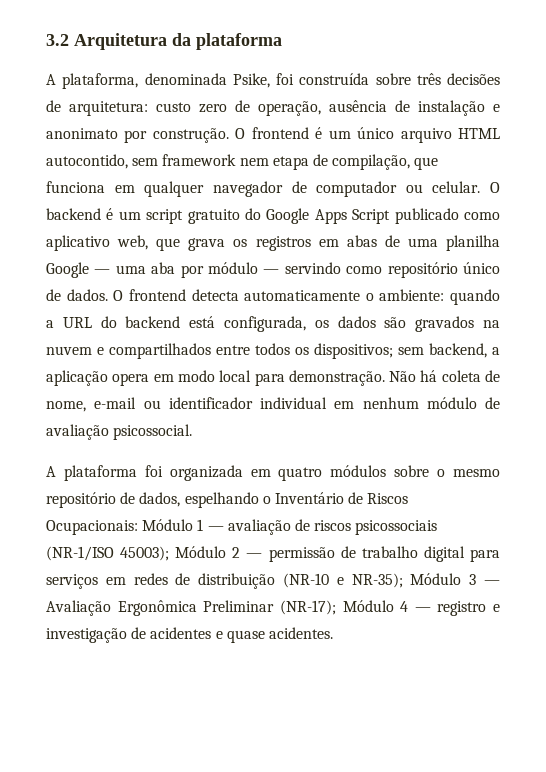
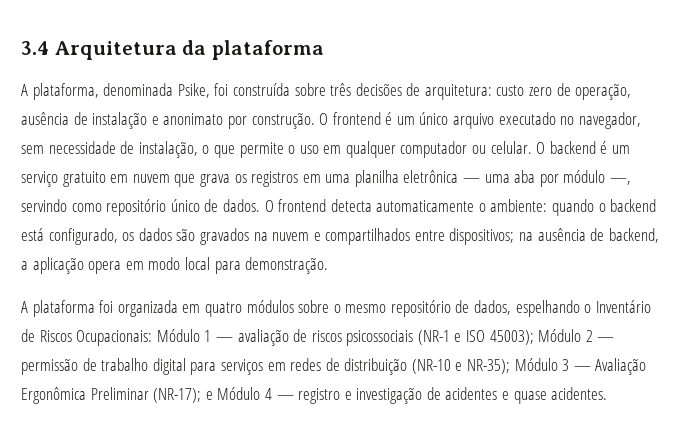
[46,34,69,46] 3.2 -> [21,41,49,55] 3.4
[458,128,501,139] [46,154,439,170] [46,181,307,197] HTML autocontido, sem framework nem etapa de compilação, que funciona em qualquer navegador de -> [498,112,641,129] [21,141,396,158] executado no navegador, sem necessidade de instalação, o que permite o uso em qualquer
[146,208,500,224] [46,235,149,251] script gratuito do Google Apps Script publicado como aplicativo web, -> [21,171,170,187] serviço gratuito em nuvem
[346,235,400,247] abas de -> (321, 178) none
[46,262,89,278] Google -> [403,170,459,183] eletrônica
[263,269,280,274] — -> [610,178,632,185] —,
[46,316,117,328] a URL do -> [598,203,606,212] o
[224,316,306,332] configurada, -> [48,228,118,245] configurado,
[255,343,424,359] todos os dispositivos; sem -> [449,228,605,245] dispositivos; na ausência de
[389,370,501,382] [46,397,500,412] [46,424,193,440] Não há coleta de nome, e-mail ou identificador individual em nenhum módulo de avaliação psicossocial. -> (329, 265) none
[46,546,114,561] (NR-1/ISO -> [417,330,486,345] (NR-1 e ISO
(336, 607) none -> [205,391,213,400] e

